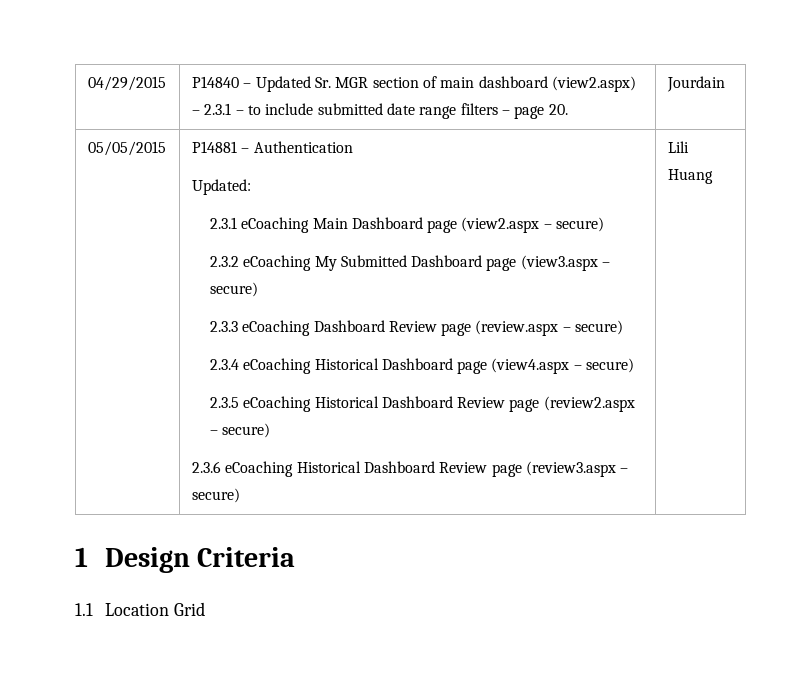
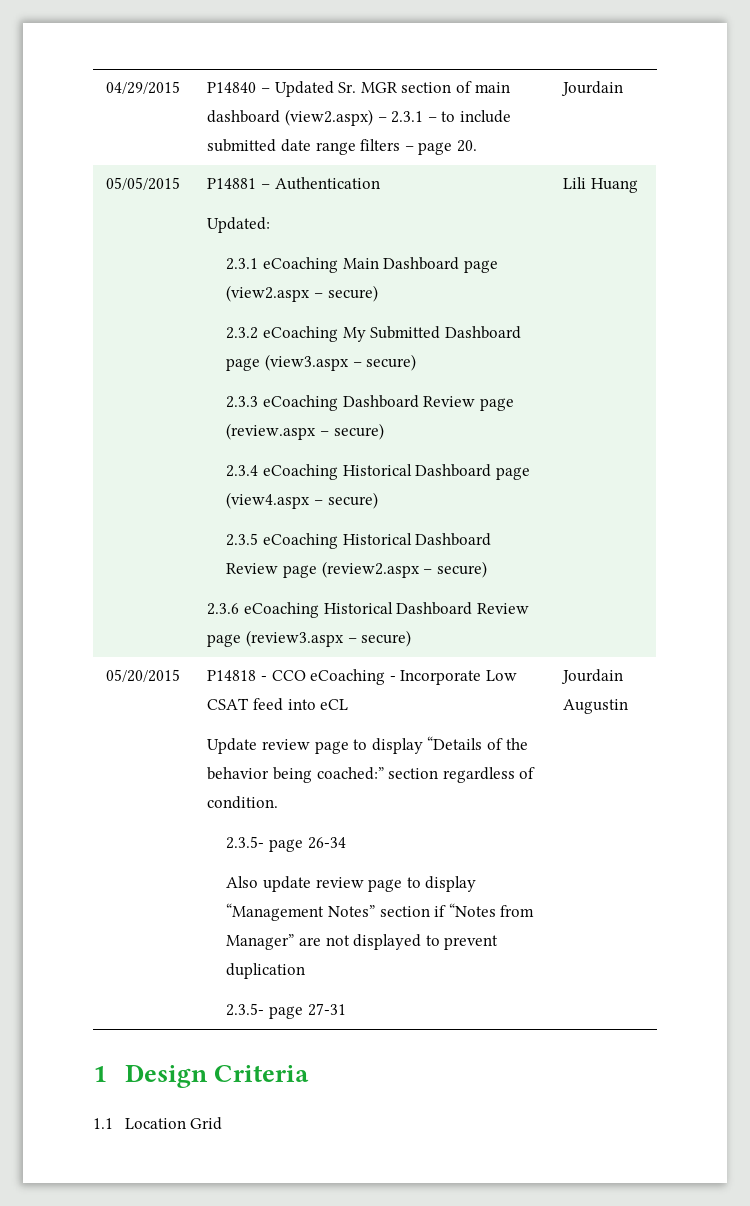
(713, 176) none -> [106,669,181,682] [207,669,517,685] [207,698,349,711] [207,736,528,754] [207,767,536,783] [207,796,279,809] [226,836,346,852] [226,876,477,892] [226,903,535,921] [226,934,499,950] [226,963,306,979] [226,1003,346,1019] [561,669,624,684] [563,699,629,714] // 05/20/2015 | P14818 - CCO eCoaching - Incorporate Low CSAT feed into eCL // Update review page to display “Details of the behavior being coached:” section regardless of condition. // 2.3.5- page 26-34 // Also update review page to display “Management Notes” section if “Notes from Manager” are not displayed to prevent duplication // 2.3.5- page 27-31 | Jourdain Augustin

